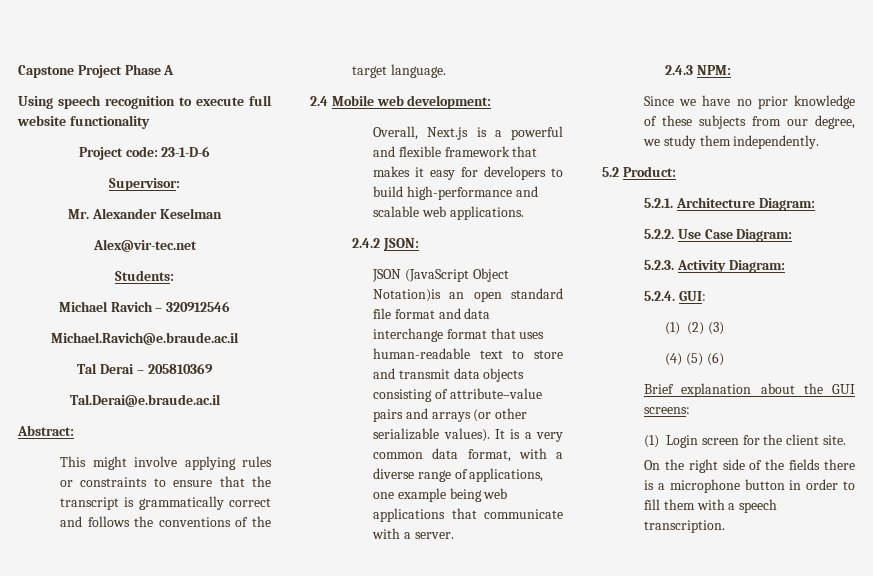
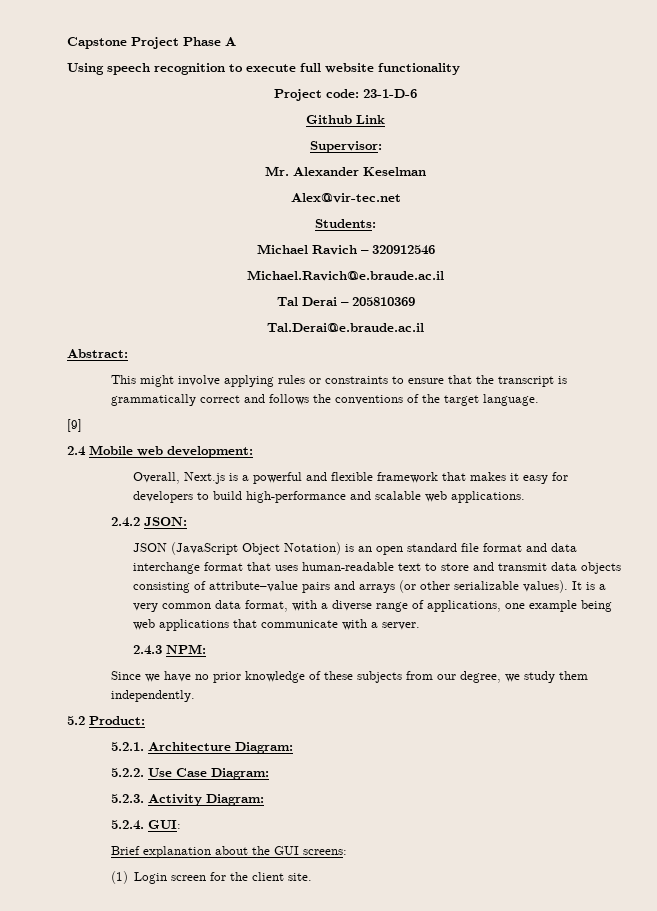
(211, 151) none -> [306,115,385,124] // Github Link
(446, 71) none -> [67,419,82,432] // [9]
[373,289,442,302] Notation)is -> [283,542,354,555] Notation) is
[665,322,724,335] [665,352,724,366] // (1) (2) (3) // (4) (5) (6) -> (181, 824) none
[644,459,855,473] [644,479,855,493] [644,499,778,513] [644,520,726,533] // On the right side of the fields there is a microphone button in order to fill them with a speech transcription. -> (313, 877) none

